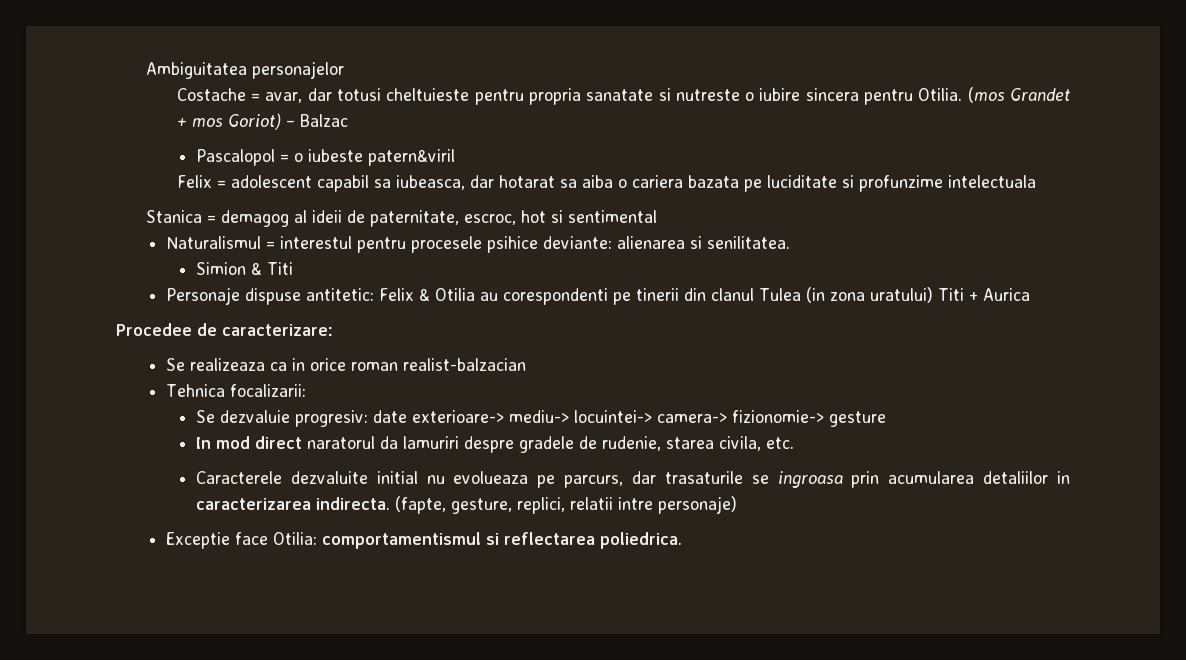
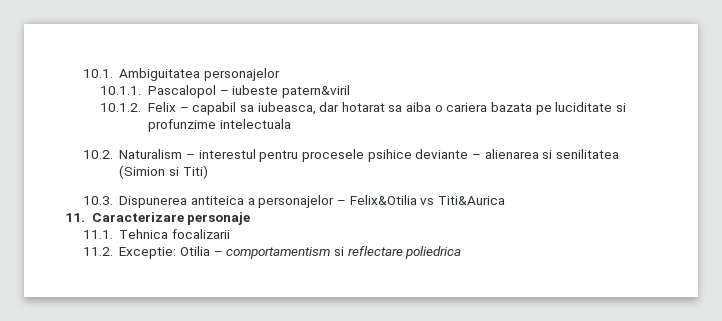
(146, 70) none -> [82,69,113,78] 10.1.
[176,87,1071,105] [176,113,348,130] [196,149,304,166] Costache = avar, dar totusi cheltuieste pentru propria sanatate si nutreste o iubire sincera pentru Otilia. (mos Grandet + mos Goriot) – Balzac // Pascalopol = o -> [100,85,229,98] 10.1.1. Pascalopol –
[176,175,312,188] Felix = adolescent -> [100,102,189,112] 10.1.2. Felix –
[146,210,658,227] [165,236,790,253] [196,262,294,275] [165,287,1030,305] [116,323,333,336] [165,358,526,371] [165,384,306,397] [196,410,887,427] [196,436,795,453] [196,471,1071,488] [196,496,738,514] [165,532,682,549] Stanica = demagog al ideii de paternitate, escroc, hot si sentimental // Naturalismul = interestul pentru procesele psihice deviante: alienarea si senilitatea. // Simion & Titi // Personaje dispuse antitetic: Felix & Otilia au corespondenti pe tinerii din clanul Tulea (in zona uratului) Titi + Aurica // Procedee de caracterizare: // Se realizeaza ca in orice roman realist-balzacian // Tehnica focalizarii: // Se dezvaluie progresiv: date exterioare-> mediu-> locuintei-> camera-> fizionomie-> gesture // In mod direct naratorul da lamuriri despre gradele de rudenie, starea civila, etc. // Caracterele dezvaluite initial nu evolueaza pe parcurs, dar trasaturile se ingroasa prin acumularea detaliilor in caracterizarea indirecta. (fapte, gesture, replici, relatii intre personaje) // Exceptie face Otilia: comportamentismul si reflectarea poliedrica. -> [82,149,619,162] [119,165,208,179] [82,195,505,208] [65,212,251,225] [82,229,230,239] [82,246,462,259] 10.2. Naturalism – interestul pentru procesele psihice deviante – alienarea si senilitatea (Simion si Titi) // 10.3. Dispunerea antiteica a personajelor – Felix&Otilia vs Titi&Aurica // 11. Caracterizare personaje // 11.1. Tehnica focalizarii // 11.2. Exceptie: Otilia – comportamentism si reflectare poliedrica

